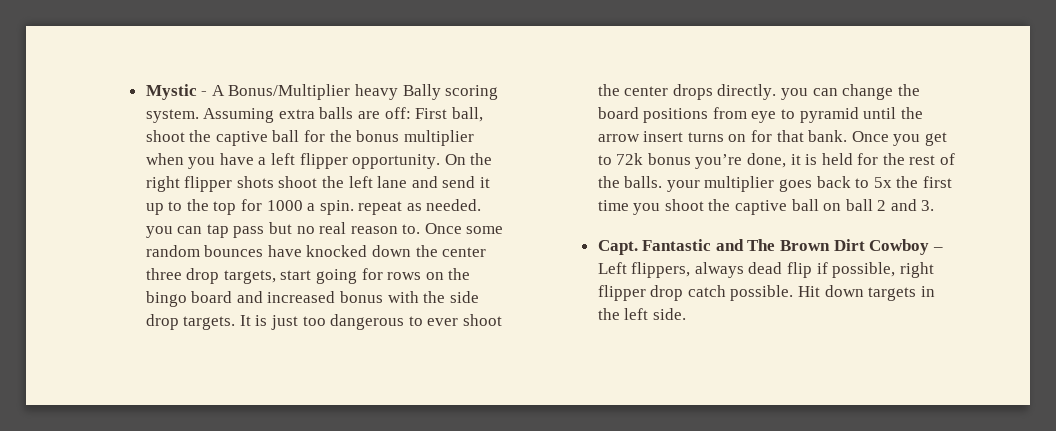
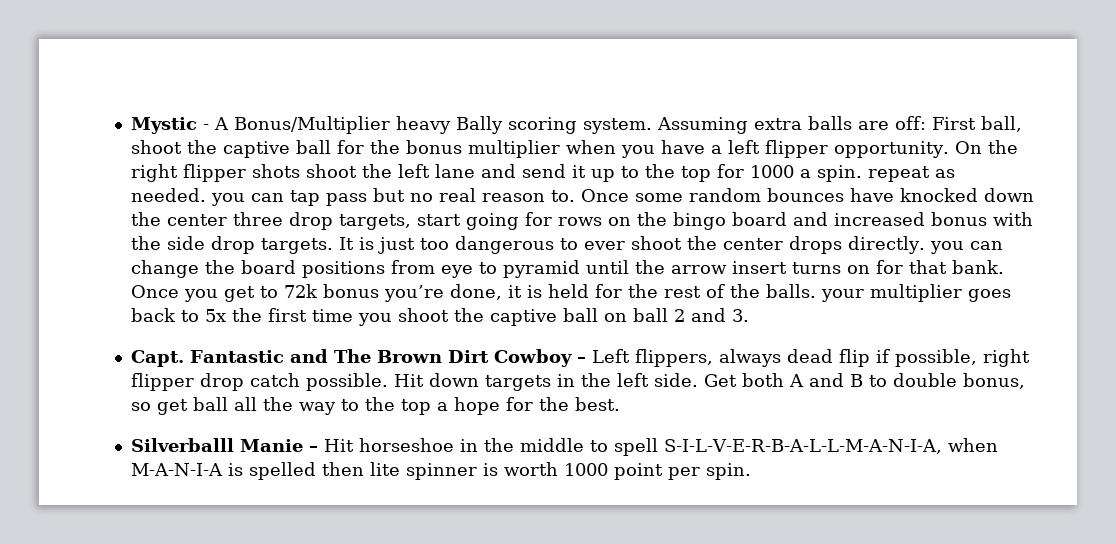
(686, 314) none -> [703,373,1025,389] [130,397,620,415] [130,438,998,456] [130,462,751,480] Get both A and B to double bonus, so get ball all the way to the top a hope for the best. // Silverballl Manie – Hit horseshoe in the middle to spell S-I-L-V-E-R-B-A-L-L-M-A-N-I-A, when M-A-N-I-A is spelled then lite spinner is worth 1000 point per spin.

